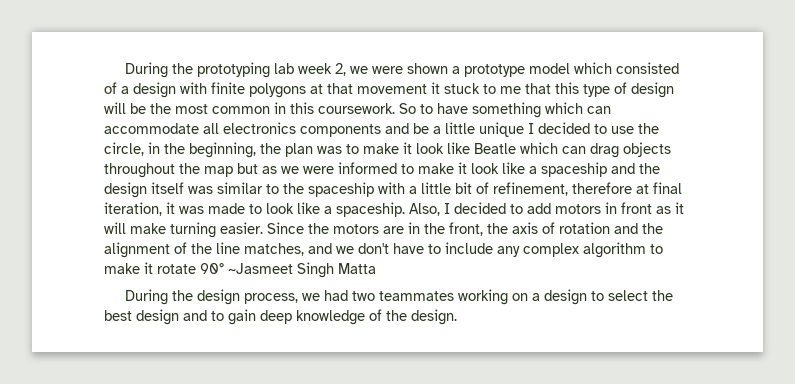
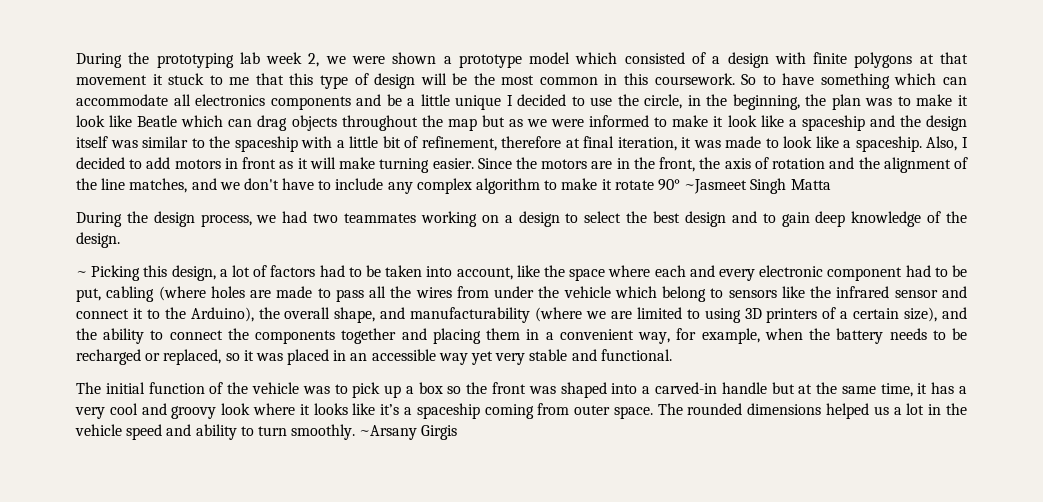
(457, 317) none -> [76,265,968,281] [76,286,967,302] [76,307,967,323] [76,328,967,344] [76,349,672,365] [76,382,968,398] [75,403,967,419] [75,424,458,440] // ~ Picking this design, a lot of factors had to be taken into account, like the space where each and every electronic component had to be put, cabling (where holes are made to pass all the wires from under the vehicle which belong to sensors like the infrared sensor and connect it to the Arduino), the overall shape, and manufacturability (where we are limited to using 3D printers of a certain size), and the ability to connect the components together and placing them in a convenient way, for example, when the battery needs to be recharged or replaced, so it was placed in an accessible way yet very stable and functional. // The initial function of the vehicle was to pick up a box so the front was shaped into a carved-in handle but at the same time, it has a very cool and groovy look where it looks like it’s a spaceship coming from outer space. The rounded dimensions helped us a lot in the vehicle speed and ability to turn smoothly. ~Arsany Girgis

